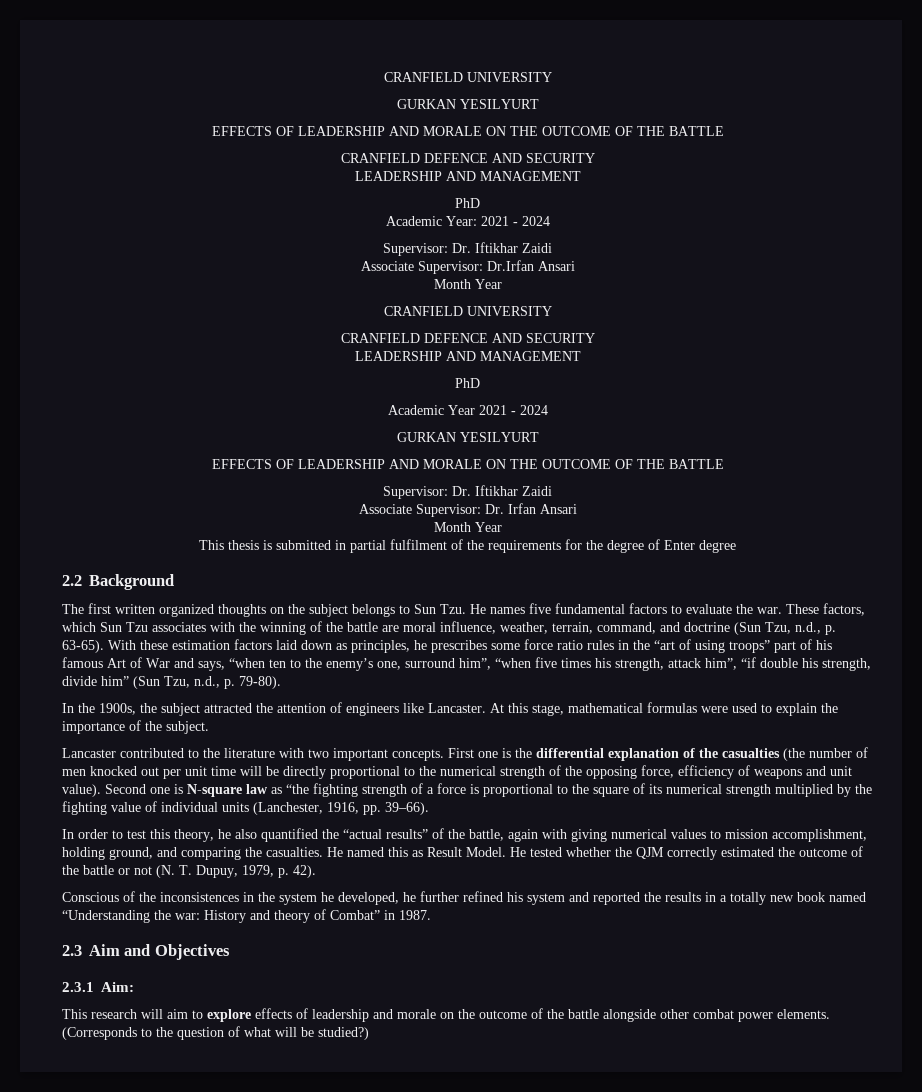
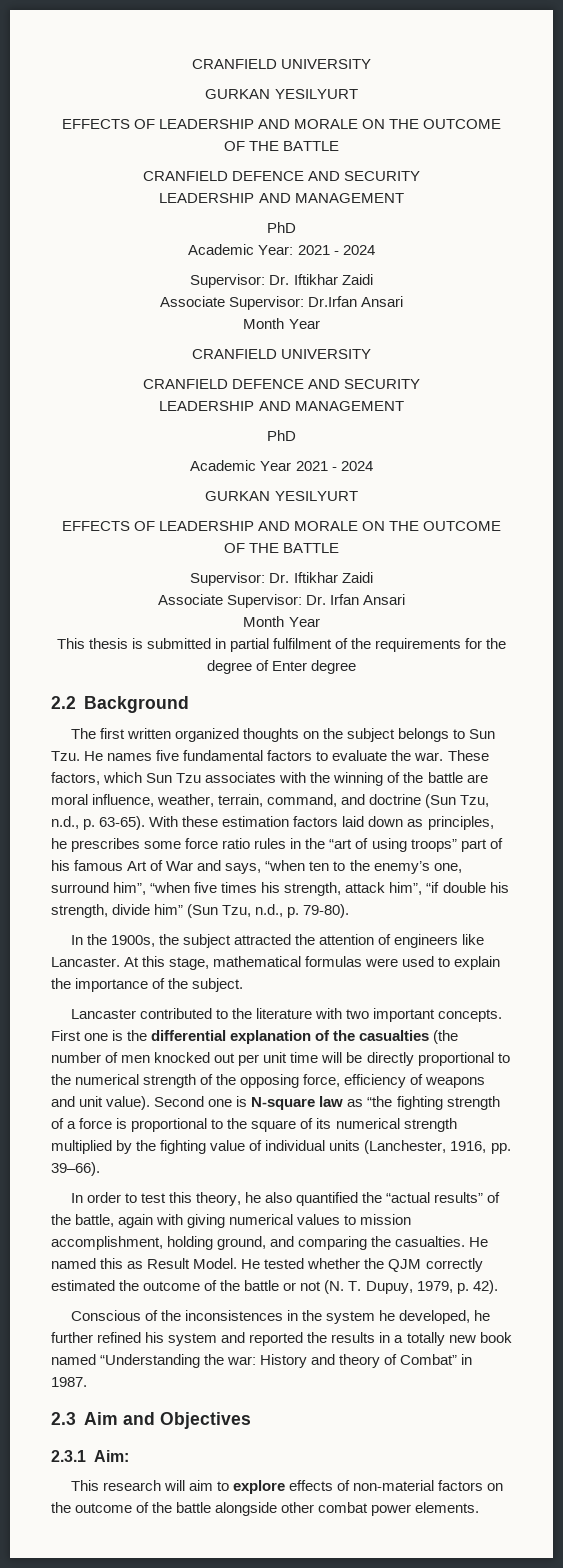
[312,1009,436,1022] leadership and morale -> [352,1480,484,1491] non-material factors
[62,1026,369,1040] (Corresponds to the question of what will be studied?) -> (480, 1507) none

